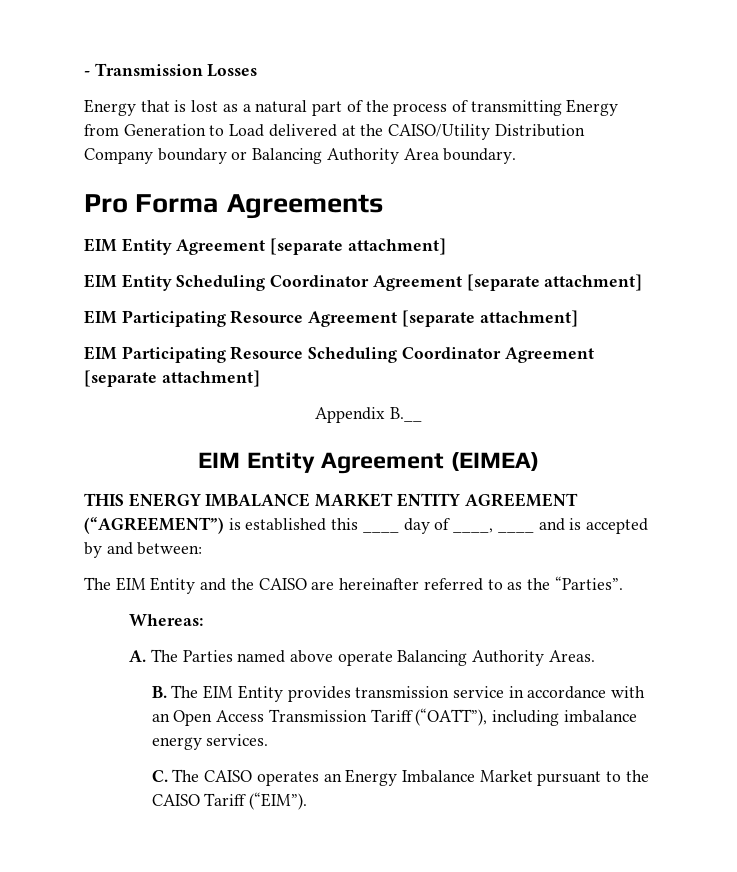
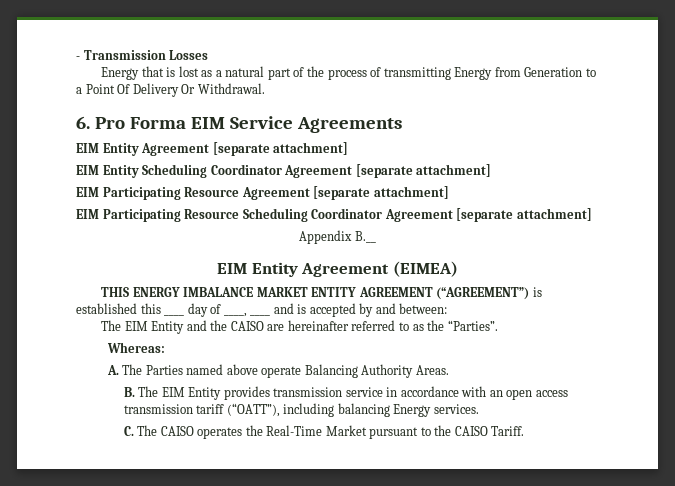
[229,124,585,140] [84,148,517,164] [84,194,220,213] Load delivered at the CAISO/Utility Distribution Company boundary or Balancing Authority Area boundary. // Pro Forma -> [76,83,265,97] [76,116,293,129] a Point Of Delivery Or Withdrawal. // 6. Pro Forma EIM Service
[173,708,637,726] [151,737,202,750] Open Access Transmission Tariff (“OATT”), including imbalance energy -> [506,389,568,400] [123,403,432,417] open access transmission tariff (“OATT”), including balancing Energy
[323,769,475,786] an Energy Imbalance -> [245,425,323,436] the Real-Time
[204,792,308,810] Tariff (“EIM”). -> [491,426,525,436] Tariff.

